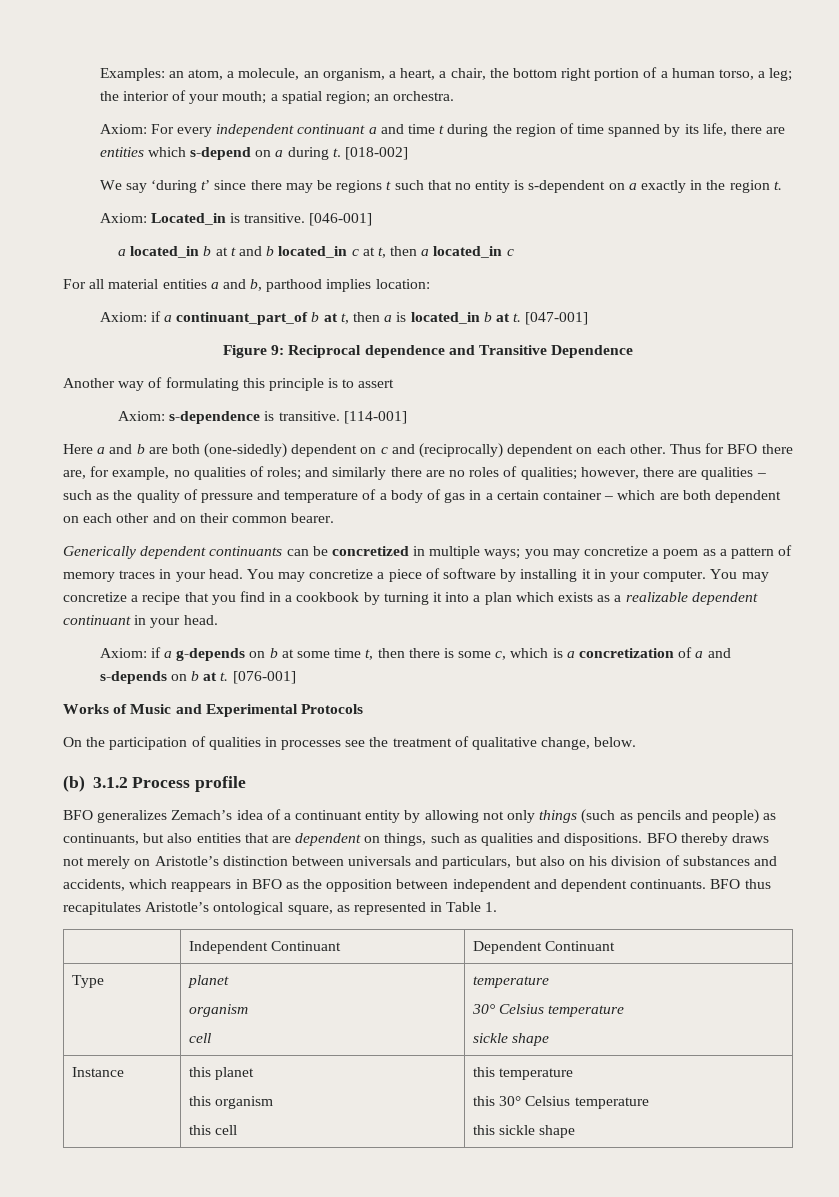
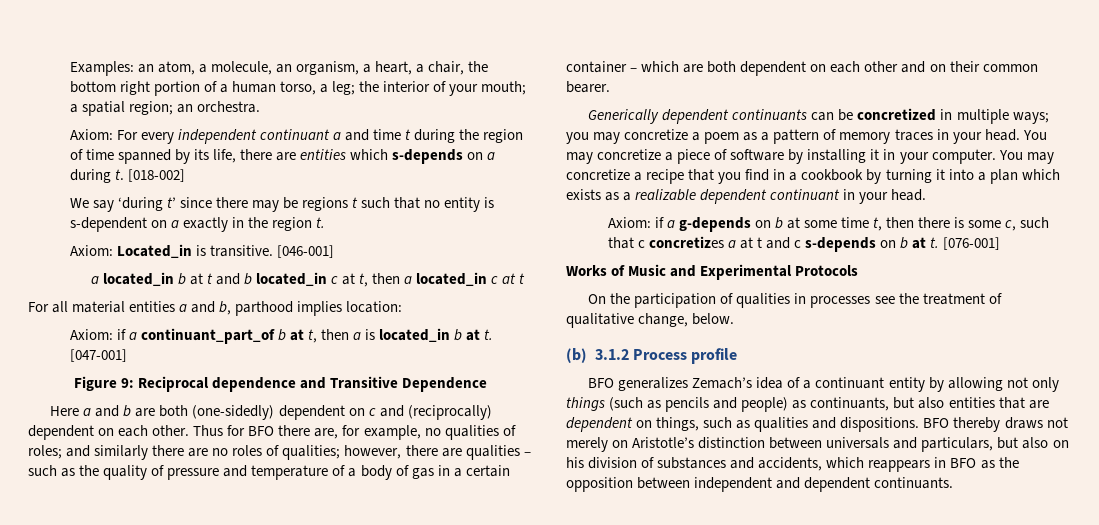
[190,147,252,160] s-depend -> [392,149,464,164] s-depends
(514, 252) none -> [502,273,526,284] at t
[63,377,395,391] [118,411,407,424] // Another way of formulating this principle is to assert // Axiom: s-dependence is transitive. [114-001] -> (488, 384) none
[510,647,731,658] which is a concretization of a and -> [1020,217,1050,228] [607,236,802,249] such that c concretizes a at t and c
[710,879,771,889] [63,902,498,915] [188,941,342,954] [472,941,616,954] [71,975,104,988] [187,975,229,988] [188,1004,248,1017] [188,1033,211,1043] [472,976,549,988] [471,1004,625,1017] [472,1033,550,1046] [71,1067,124,1077] [188,1067,255,1080] [188,1096,274,1109] [188,1125,238,1135] [472,1067,574,1080] [472,1096,649,1109] [472,1125,576,1138] BFO thus recapitulates Aristotle’s ontological square, as represented in Table 1. // | Independent Continuant | Dependent Continuant // Type | planet // organism // cell | temperature // 30° Celsius temperature // sickle shape // Instance | this planet // this organism // this cell | this temperature // this 30° Celsius temperature // this sickle shape -> (954, 483) none

